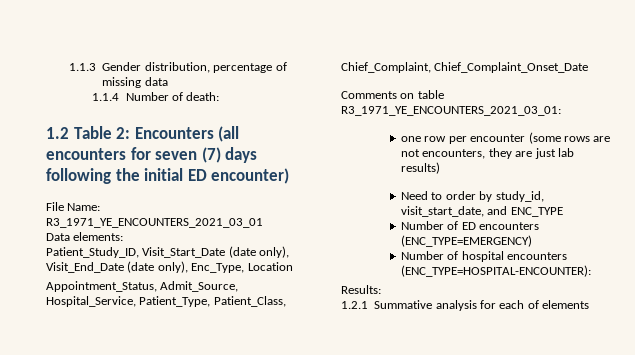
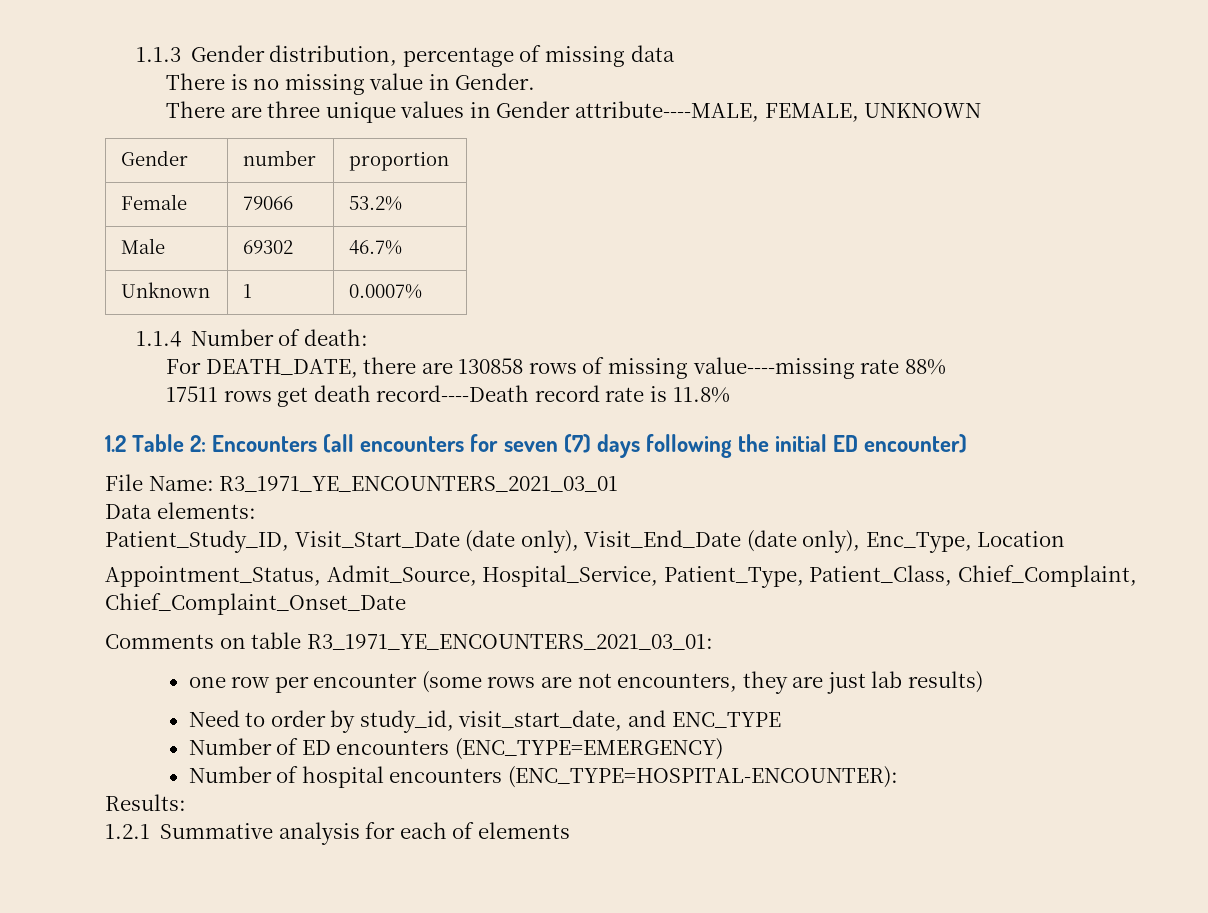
[92,92,220,101] 1.1.4 Number of death: -> [166,73,536,95] [166,101,982,123] [121,150,189,166] [243,150,317,166] [349,151,450,171] [121,194,188,210] [243,196,294,210] [349,196,403,211] [121,238,166,254] [243,240,294,254] [349,240,403,255] [121,282,211,298] [243,284,253,298] [349,284,423,299] [135,329,368,347] [166,357,946,379] [166,385,730,407] There is no missing value in Gender. // There are three unique values in Gender attribute----MALE, FEMALE, UNKNOWN // Gender | number | proportion // Female | 79066 | 53.2% // Male | 69302 | 46.7% // Unknown | 1 | 0.0007% // 1.1.4 Number of death: // For DEATH_DATE, there are 130858 rows of missing value----missing rate 88% // 17511 rows get death record----Death record rate is 11.8%

